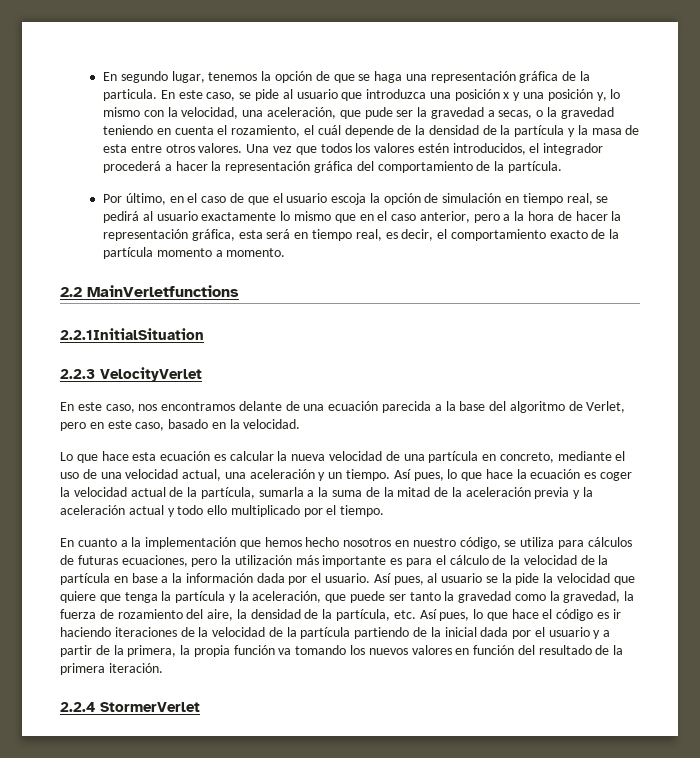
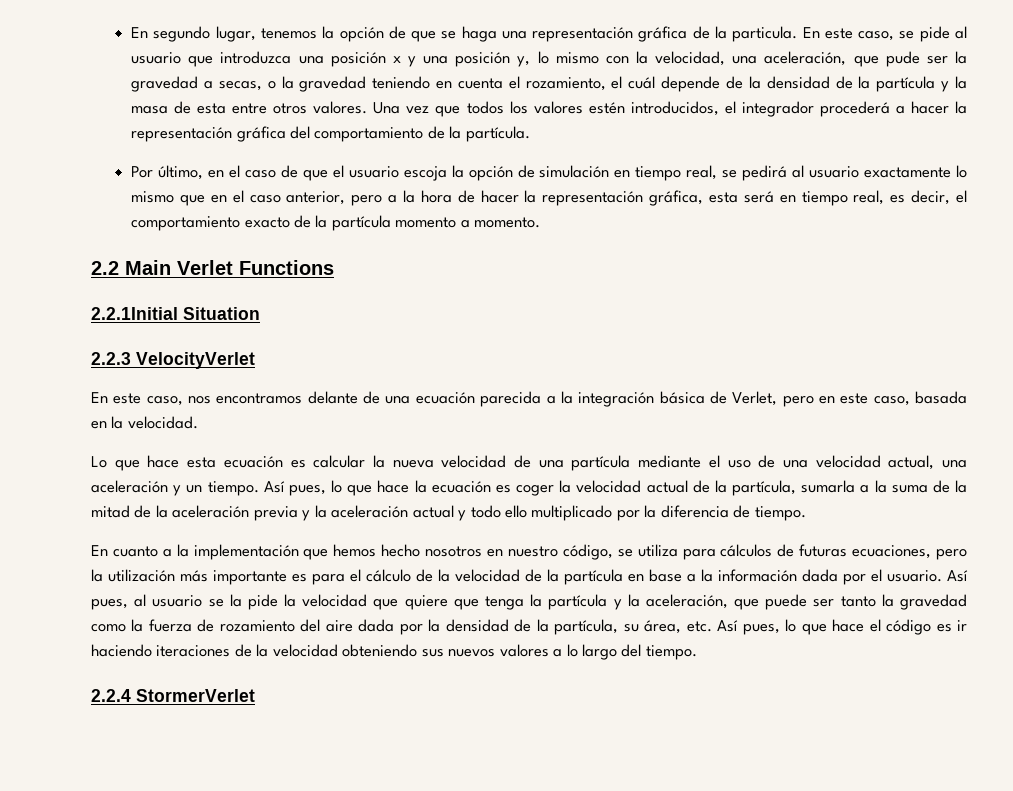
[87,285,239,297] [60,328,204,340] MainVerletfunctions // 2.2.1InitialSituation -> [125,260,334,275] [91,307,260,320] Main Verlet Functions // 2.2.1Initial Situation
[459,401,565,413] base del algoritmo -> [578,391,705,407] integración básica
[168,419,209,429] basado -> [915,391,968,404] basada
[482,452,554,463] en concreto, -> (631, 463) none
[326,505,337,515] el -> [644,505,751,518] la diferencia de
[563,591,635,603] gravedad, la -> (144, 625) none
[207,609,234,621] aire, -> [325,619,423,635] aire dada por
(391, 615) none -> [623,620,682,634] su área,
[268,627,611,639] [60,645,624,657] [60,663,163,675] de la partícula partiendo de la inicial dada por el usuario y a partir de la primera, la propia función va tomando los nuevos valores en función del resultado de la primera iteración. -> [342,644,697,660] obteniendo sus nuevos valores a lo largo del tiempo.

